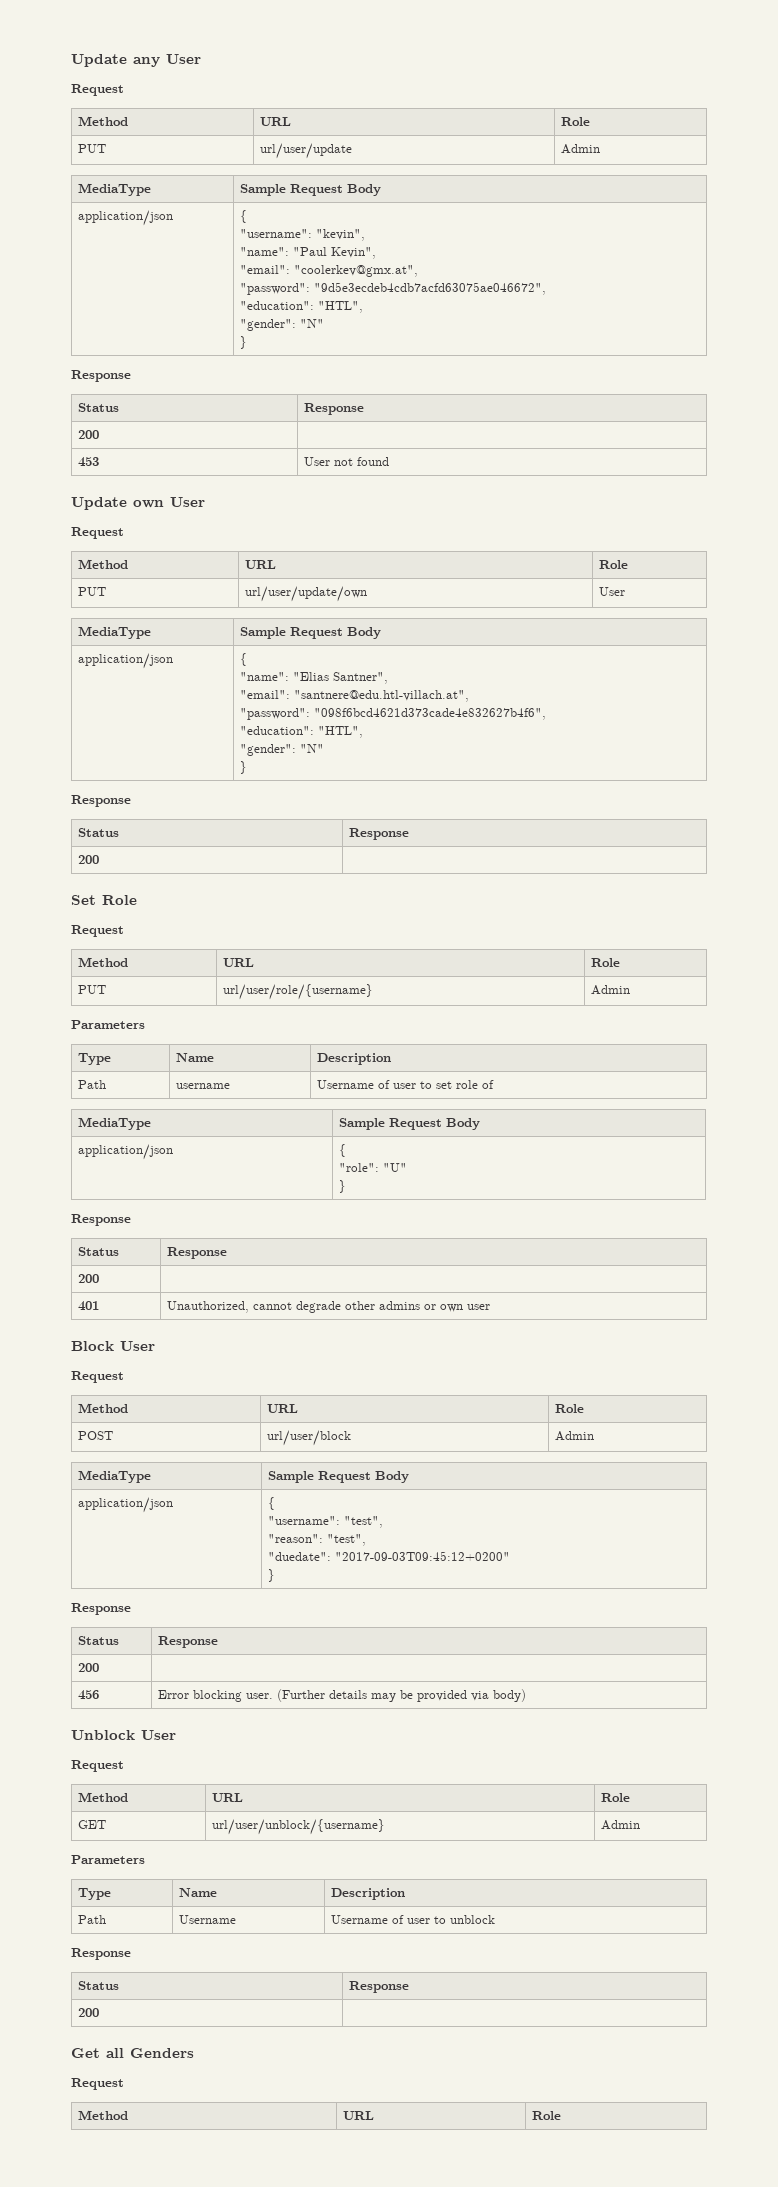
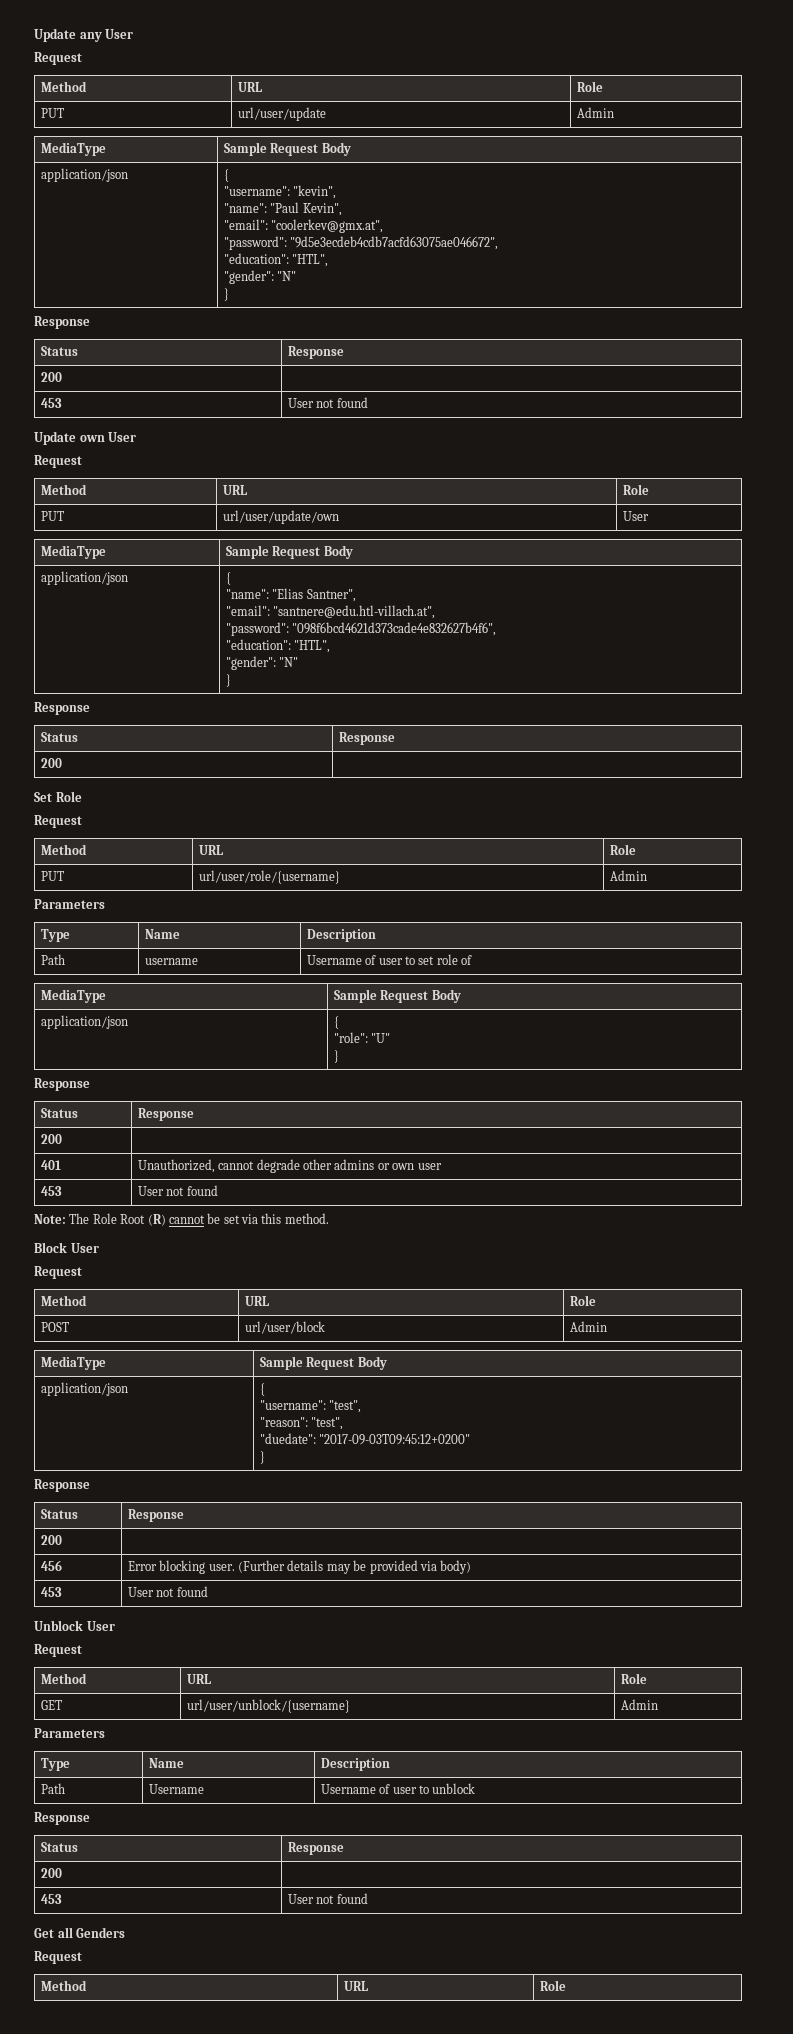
(491, 1307) none -> [40,1186,62,1196] [137,1185,218,1196] [34,1213,329,1226] // 453 | User not found // Note: The Role Root (R) cannot be set via this method.
(527, 1695) none -> [40,1587,62,1597] [127,1586,208,1597] // 453 | User not found
(100, 2012) none -> [40,1894,62,1904] [287,1893,368,1904] // 453 | User not found

